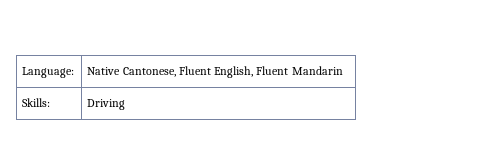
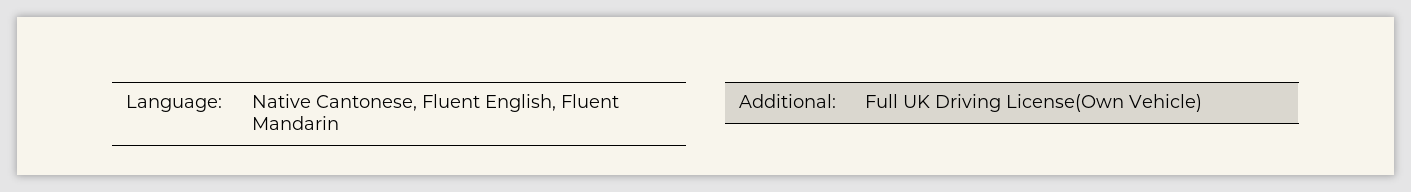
[22,98,51,107] [87,99,126,110] Skills: | Driving -> [739,94,837,108] [865,94,1203,112] Additional: | Full UK Driving License(Own Vehicle)

